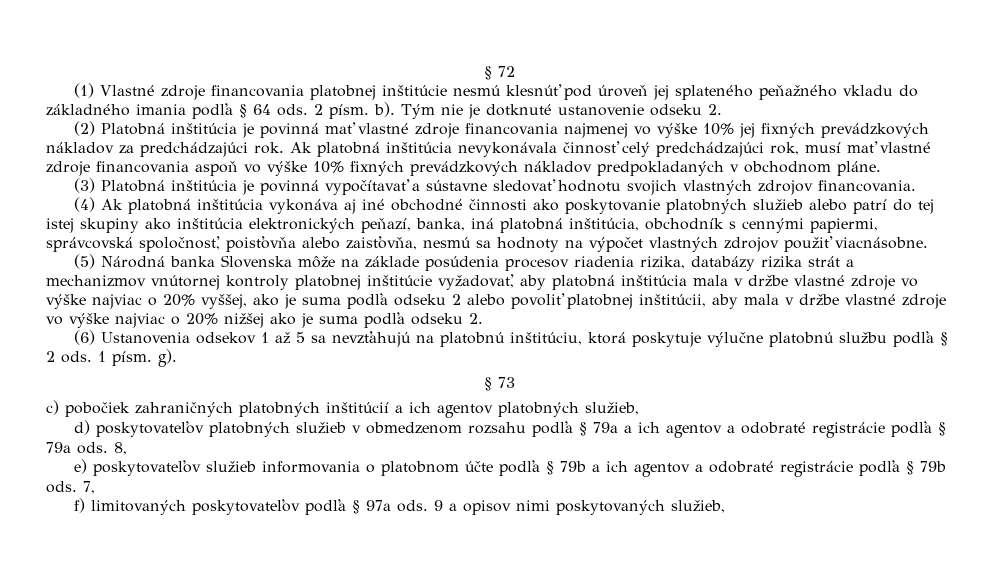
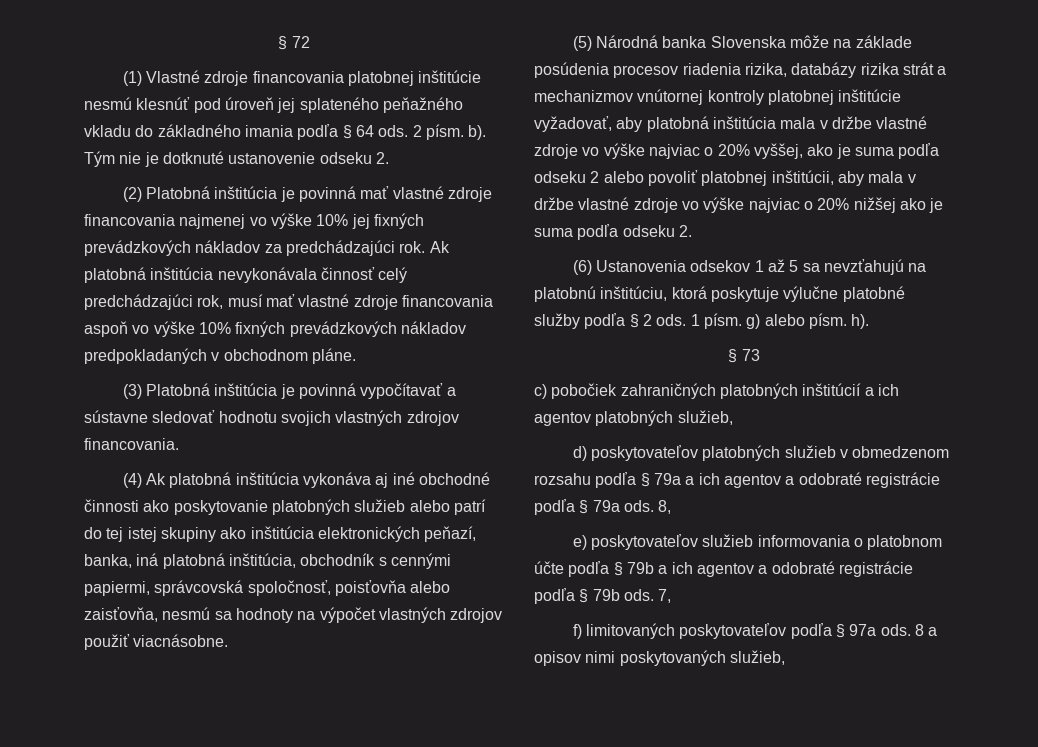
[769,332,888,347] platobnú službu -> [842,286,905,302] [534,313,580,329] platobné služby
[158,349,177,367] g). -> [746,313,870,329] g) alebo písm. h).
[434,500,444,511] 9 -> [914,624,924,636] 8

